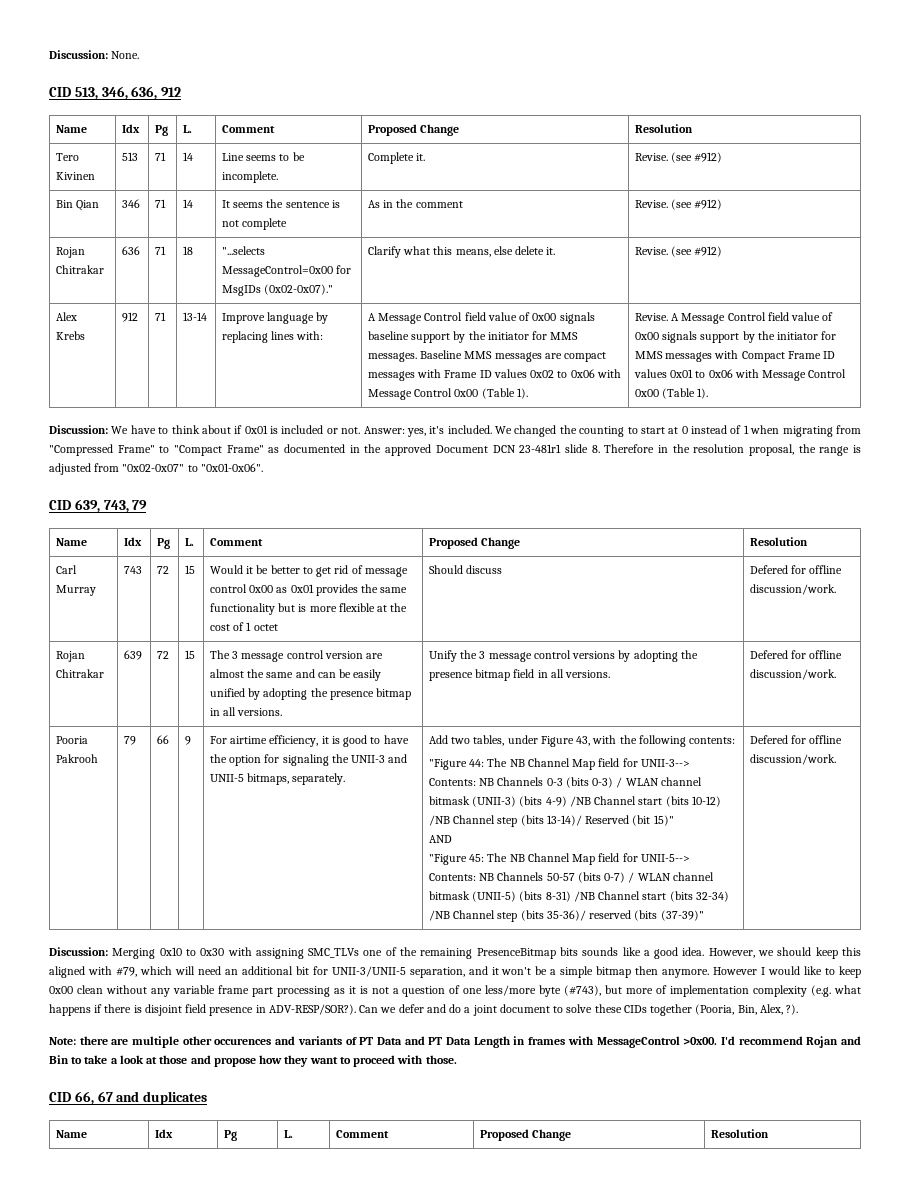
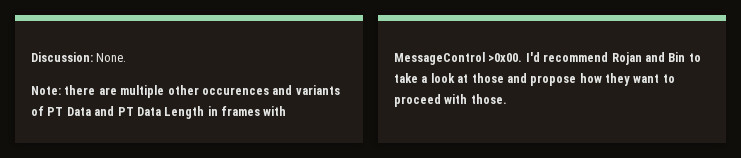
[49,86,182,100] [55,125,87,133] [121,124,140,133] [154,125,168,136] [182,125,192,133] [221,125,275,133] [367,124,460,136] [634,124,693,133] [55,153,79,161] [55,172,95,180] [121,152,138,161] [154,152,166,161] [182,152,193,161] [221,152,305,161] [221,171,278,183] [367,152,426,164] [634,152,723,163] [55,200,100,211] [121,199,140,208] [154,199,166,208] [182,199,193,208] [221,199,340,208] [221,218,288,230] [367,199,463,208] [634,199,723,210] [55,247,85,258] [55,265,104,274] [121,246,140,255] [154,246,166,255] [182,246,193,255] [221,246,265,255] [221,265,352,277] [221,284,334,296] [367,246,556,258] [634,246,723,257] [55,312,77,321] [55,331,85,340] [121,312,138,322] [154,312,166,321] [182,312,207,321] [221,312,329,324] [221,331,324,343] [367,312,595,324] [367,331,579,343] [367,350,607,362] [367,369,621,381] [367,388,528,400] [634,312,834,324] [634,331,837,343] [634,350,836,362] [633,369,847,381] [634,388,709,399] [49,425,861,437] [49,444,861,456] [49,463,263,475] [49,499,148,513] [55,538,87,546] [123,537,142,546] [156,538,170,549] [184,538,194,546] [209,538,263,546] [428,537,521,549] [749,537,808,546] [55,565,77,574] [55,585,96,596] [123,566,142,574] [156,566,169,574] [184,565,195,574] [209,565,408,577] [209,584,408,596] [209,603,408,615] [209,622,278,631] [428,565,503,574] [749,565,843,574] [749,584,836,595] [55,651,85,662] [55,669,104,678] [123,650,142,660] [156,651,169,659] [184,650,195,659] [209,650,384,662] [209,669,382,681] [209,688,412,700] [209,707,283,716] [428,650,698,662] [428,669,611,681] [749,650,843,659] [749,669,836,680] [55,736,88,744] [55,754,98,763] [123,736,136,745] [156,735,169,744] [184,736,191,745] [209,735,409,747] [209,754,408,766] [209,773,346,785] [428,735,736,747] [428,758,690,770] [428,777,702,788] [428,796,721,807] [428,815,674,827] [428,835,452,843] [428,853,690,865] [428,872,714,883] [428,891,729,902] [428,910,704,922] [749,735,843,744] [749,754,836,765] [49,947,862,959] [49,966,861,978] [49,985,862,997] [49,1004,799,1016] // CID 513, 346, 636, 912 // Name | Idx | Pg | L. | Comment | Proposed Change | Resolution // Tero Kivinen | 513 | 71 | 14 | Line seems to be incomplete. | Complete it. | Revise. (see #912) // Bin Qian | 346 | 71 | 14 | It seems the sentence is not complete | As in the comment | Revise. (see #912) // Rojan Chitrakar | 636 | 71 | 18 | "...selects MessageControl=0x00 for MsgIDs (0x02-0x07)." | Clarify what this means, else delete it. | Revise. (see #912) // Alex Krebs | 912 | 71 | 13-14 | Improve language by replacing lines with: | A Message Control field value of 0x00 signals baseline support by the initiator for MMS messages. Baseline MMS messages are compact messages with Frame ID values 0x02 to 0x06 with Message Control 0x00 (Table 1). | Revise. A Message Control field value of 0x00 signals support by the initiator for MMS messages with Compact Frame ID values 0x01 to 0x06 with Message Control 0x00 (Table 1). // Discussion: We have to think about if 0x01 is included or not. Answer: yes, it's included. We changed the counting to start at 0 instead of 1 when migrating from "Compressed Frame" to "Compact Frame" as documented in the approved Document DCN 23-481r1 slide 8. Therefore in the resolution proposal, the range is adjusted from "0x02-0x07" to "0x01-0x06". // CID 639, 743, 79 // Name | Idx | Pg | L. | Comment | Proposed Change | Resolution // Carl Murray | 743 | 72 | 15 | Would it be better to get rid of message control 0x00 as 0x01 provides the same functionality but is more flexible at the cost of 1 octet | Should discuss | Defered for offline discussion/work. // Rojan Chitrakar | 639 | 72 | 15 | The 3 message control version are almost the same and can be easily unified by adopting the presence bitmap in all versions. | Unify the 3 message control versions by adopting the presence bitmap field in all versions. | Defered for offline discussion/work. // Pooria Pakrooh | 79 | 66 | 9 | For airtime efficiency, it is good to have the option for signaling the UNII-3 and UNII-5 bitmaps, separately. | Add two tables, under Figure 43, with the following contents: // "Figure 44: The NB Channel Map field for UNII-3--> Contents: NB Channels 0-3 (bits 0-3) / WLAN channel bitmask (UNII-3) (bits 4-9) /NB Channel start (bits 10-12) /NB Channel step (bits 13-14)/ Reserved (bit 15)" // AND // "Figure 45: The NB Channel Map field for UNII-5--> Contents: NB Channels 50-57 (bits 0-7) / WLAN channel bitmask (UNII-5) (bits 8-31) /NB Channel start (bits 32-34) /NB Channel step (bits 35-36)/ reserved (bits (37-39)" | Defered for offline discussion/work. // Discussion: Merging 0x10 to 0x30 with assigning SMC_TLVs one of the remaining PresenceBitmap bits sounds like a good idea. However, we should keep this aligned with #79, which will need an additional bit for UNII-3/UNII-5 separation, and it won't be a simple bitmap then anymore. However I would like to keep 0x00 clean without any variable frame part processing as it is not a question of one less/more byte (#743), but more of implementation complexity (e.g. what happens if there is disjoint field presence in ADV-RESP/SOR?). Can we defer and do a joint document to solve these CIDs together (Pooria, Bin, Alex, ?). -> (127, 57) none
[49,1091,208,1105] [55,1130,87,1138] [154,1129,173,1138] [223,1130,237,1141] [283,1130,293,1138] [335,1130,389,1138] [479,1129,572,1141] [710,1129,769,1138] // CID 66, 67 and duplicates // Name | Idx | Pg | L. | Comment | Proposed Change | Resolution -> (507, 99) none

